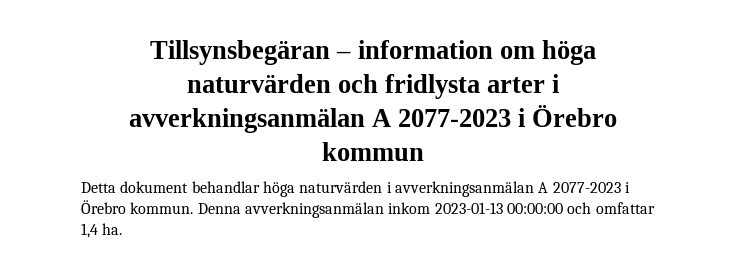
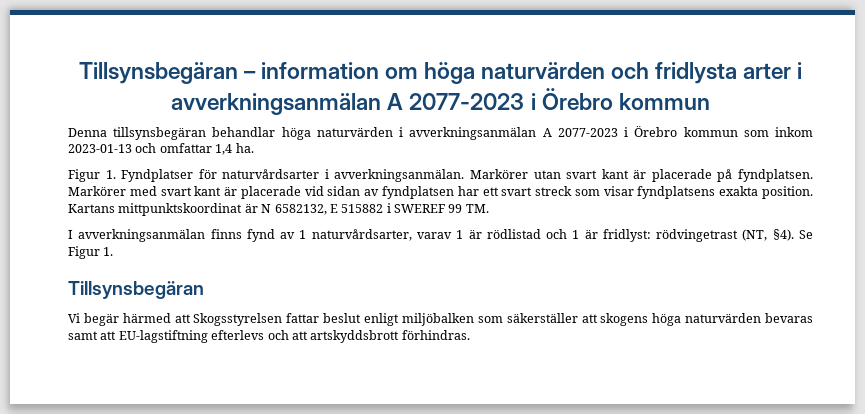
[81,181,189,193] Detta dokument -> [68,127,207,140] Denna tillsynsbegäran
[130,202,384,218] kommun. Denna avverkningsanmälan -> [683,127,769,137] kommun som
[506,203,563,214] 00:00:00 -> (132, 148) none
(123, 229) none -> [68,169,813,182] [68,186,814,199] [68,203,489,216] [68,229,814,242] [68,246,114,259] [68,281,204,299] [68,313,813,326] [68,330,470,343] // Figur 1. Fyndplatser för naturvårdsarter i avverkningsanmälan. Markörer utan svart kant är placerade på fyndplatsen. Markörer med svart kant är placerade vid sidan av fyndplatsen har ett svart streck som visar fyndplatsens exakta position. Kartans mittpunktskoordinat är N 6582132, E 515882 i SWEREF 99 TM. // I avverkningsanmälan finns fynd av 1 naturvårdsarter, varav 1 är rödlistad och 1 är fridlyst: rödvingetrast (NT, §4). Se Figur 1. // Tillsynsbegäran // Vi begär härmed att Skogsstyrelsen fattar beslut enligt miljöbalken som säkerställer att skogens höga naturvärden bevaras samt att EU-lagstiftning efterlevs och att artskyddsbrott förhindras.

